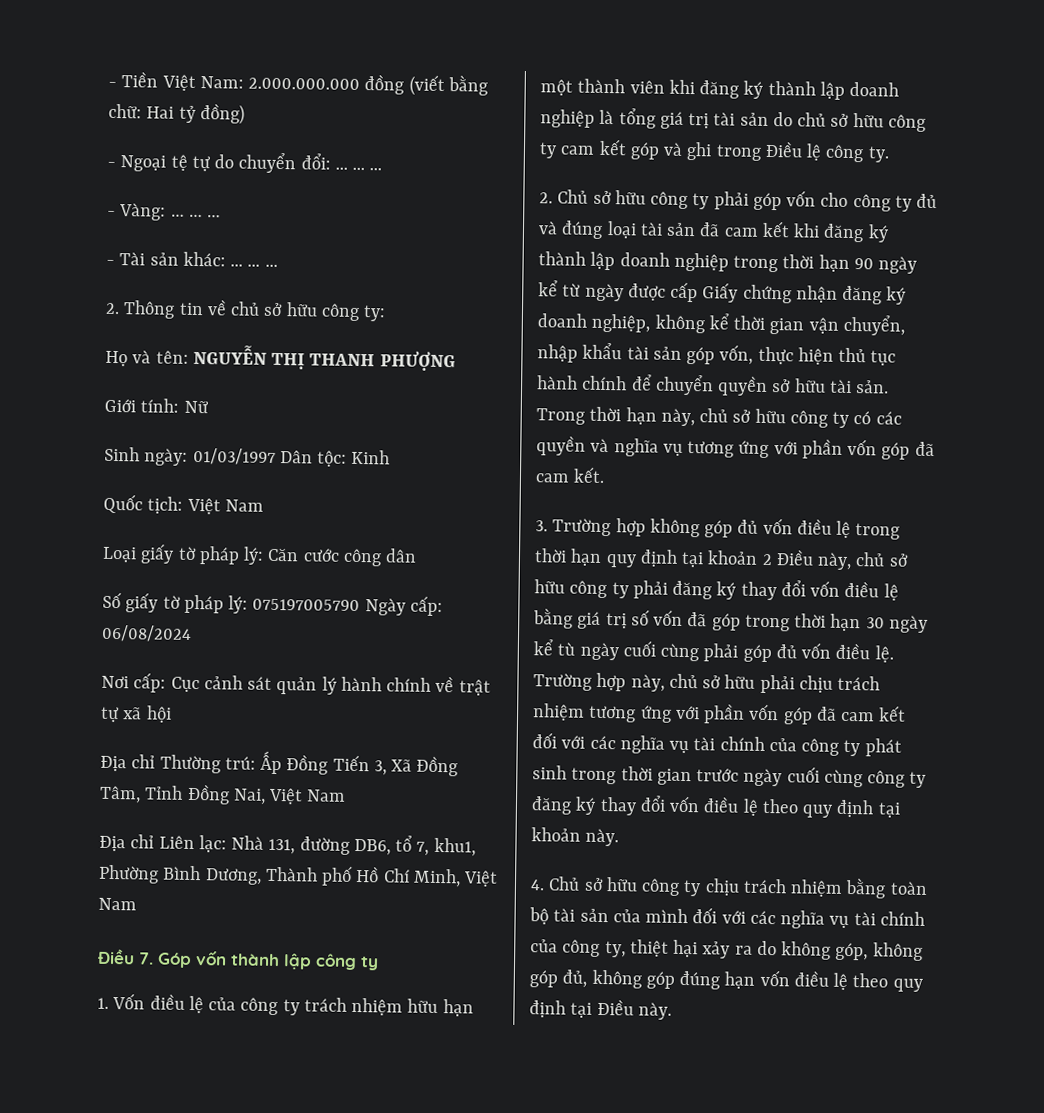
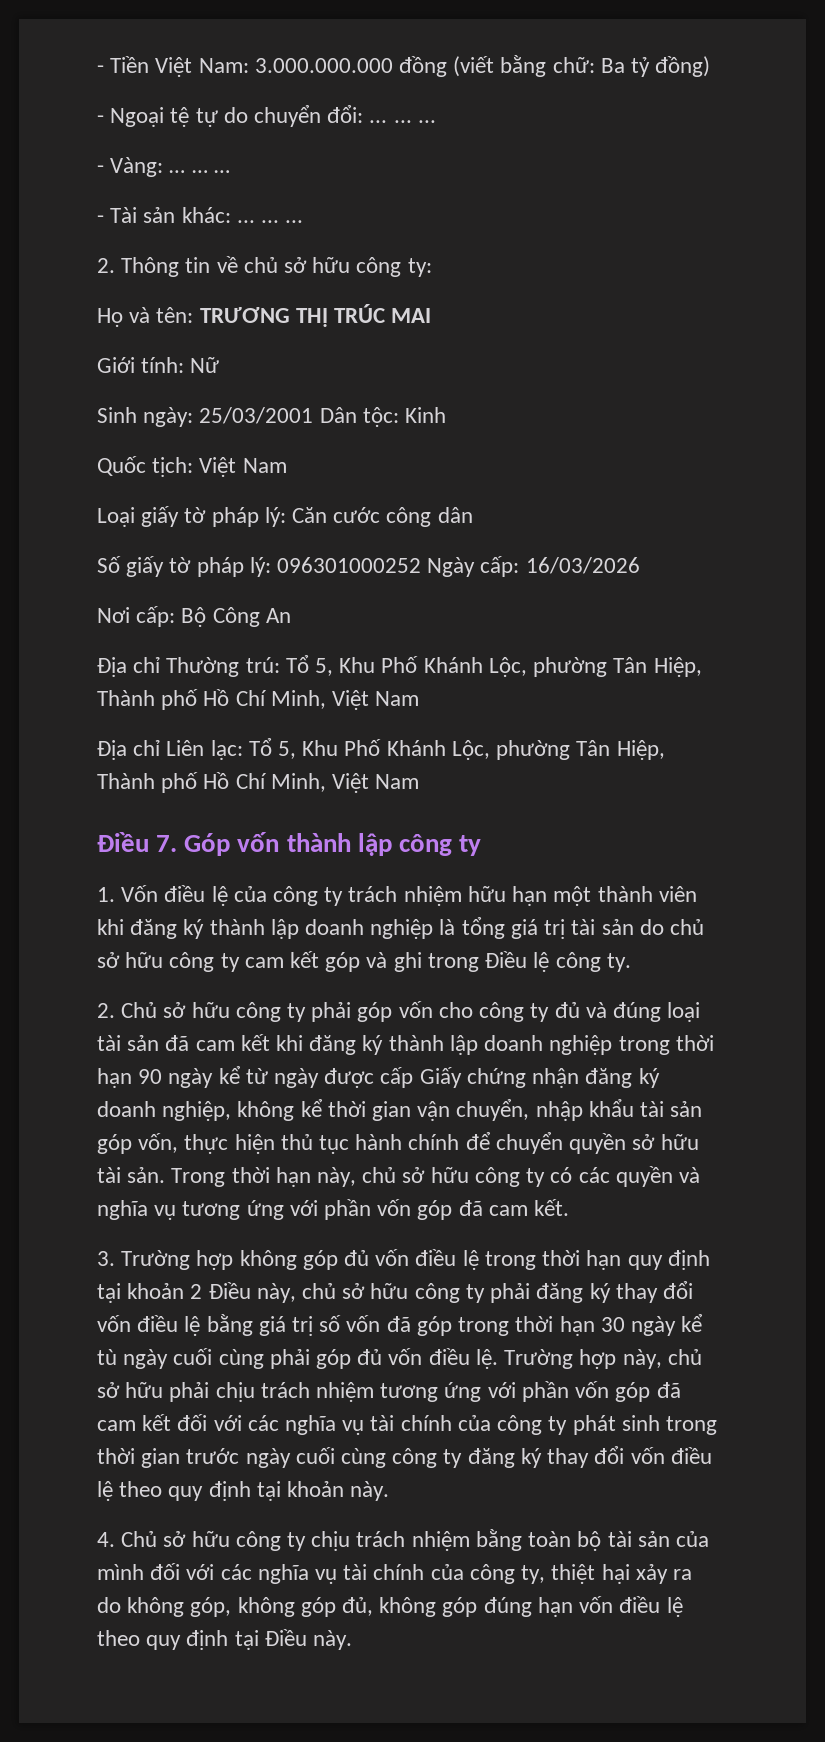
[248,77,361,90] 2.000.000.000 -> [254,58,393,73] 3.000.000.000
[146,106,175,119] Hai -> [600,58,625,73] Ba
[192,344,456,372] NGUYỄN THỊ THANH PHƯỢNG -> [199,304,432,327] TRƯƠNG THỊ TRÚC MAI
[192,447,276,465] 01/03/1997 -> [199,407,314,424] 25/03/2001
[252,598,361,612] 075197005790 -> [277,557,422,573] 096301000252
[101,624,192,642] 06/08/2024 -> [525,557,640,574] 16/03/2026
[170,675,491,696] [100,705,172,723] [100,750,459,777] [99,783,266,805] Cục cảnh sát quản lý hành chính về trật tự xã hội // Địa chỉ Thường trú: Ấp Đồng Tiến 3, Xã Đồng Tâm, Tỉnh Đồng Nai, -> [181,607,291,627] [97,655,702,677] [97,689,326,710] Bộ Công An // Địa chỉ Thường trú: Tổ 5, Khu Phố Khánh Lộc, phường Tân Hiệp, Thành phố Hồ Chí Minh,
[231,835,476,857] [98,864,262,885] Nhà 131, đường DB6, tổ 7, khu1, Phường Bình Dương, -> [248,738,665,760] Tổ 5, Khu Phố Khánh Lộc, phường Tân Hiệp,

